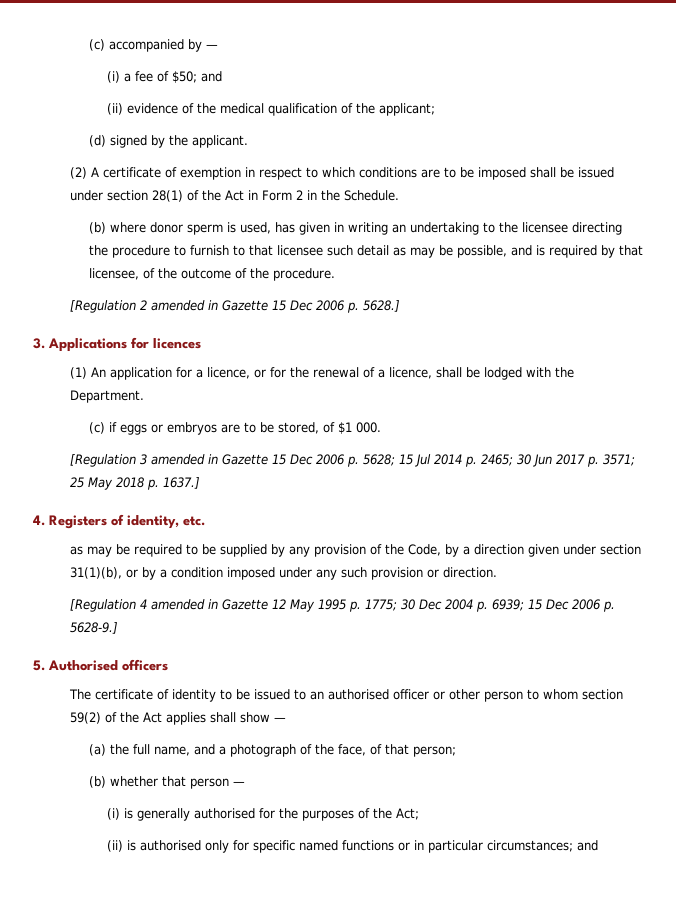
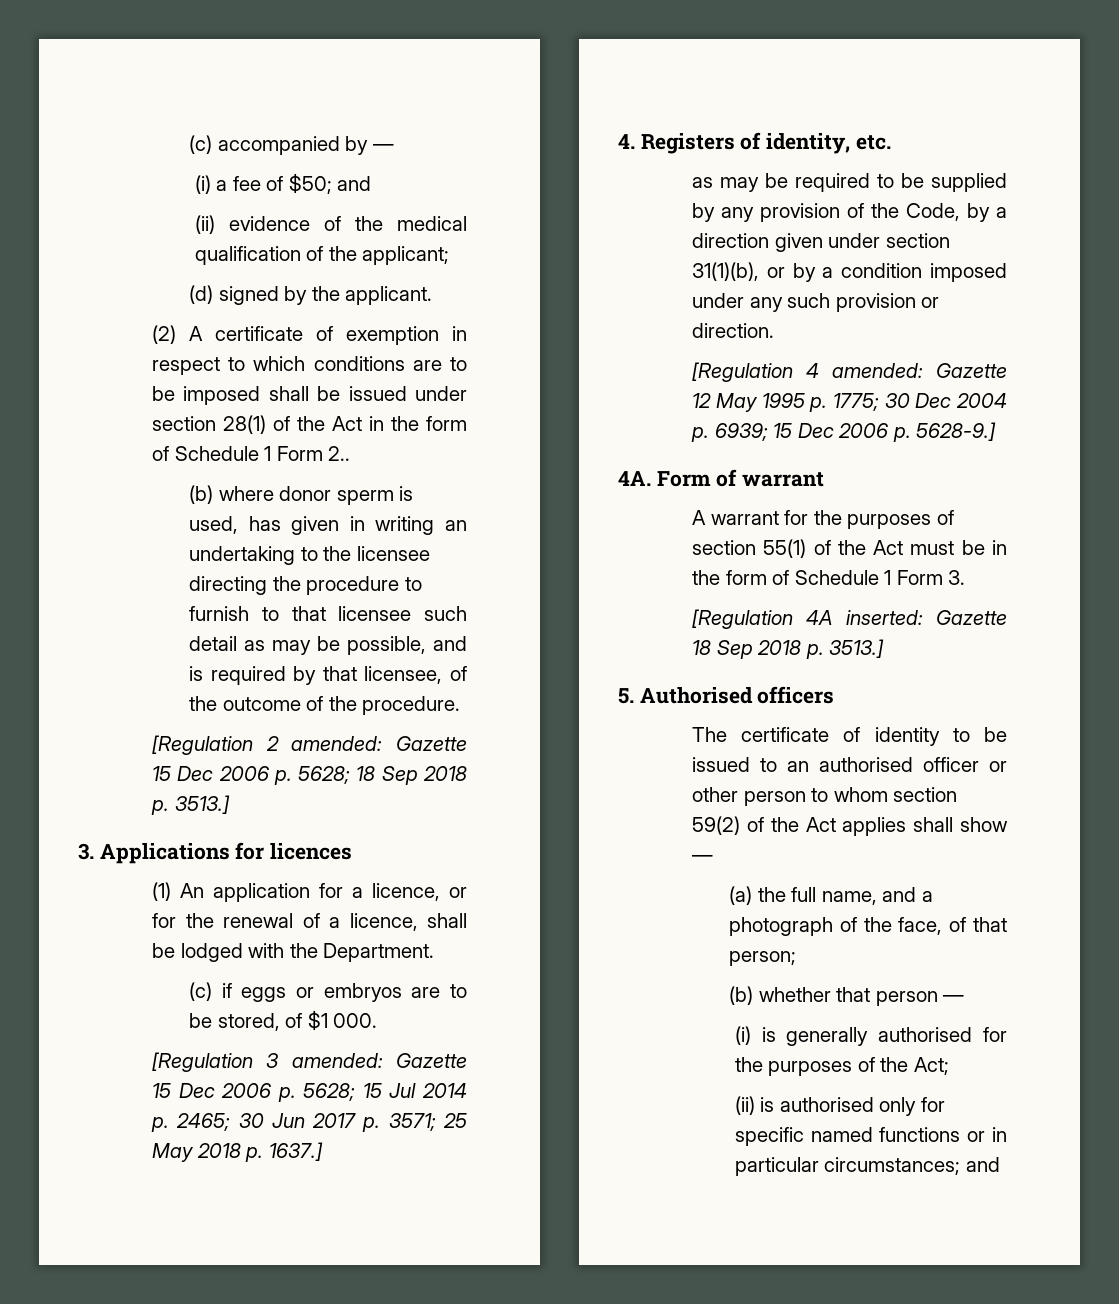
[262,190,400,201] Form 2 in the Schedule. -> [391,416,468,431] [152,446,351,461] the form of Schedule 1 Form 2..
[151,300,401,313] amended in Gazette 15 Dec 2006 p. 5628.] -> [291,736,467,751] [152,766,467,785] [151,795,230,815] amended: Gazette 15 Dec 2006 p. 5628; 18 Sep 2018 p. 3513.]
[151,454,219,465] amended in -> [291,1053,383,1068] amended:
[151,599,219,610] amended in -> [832,363,924,378] amended:
(119, 628) none -> [618,469,825,487] [692,510,954,529] [692,539,1007,558] [692,570,966,585] [692,609,1007,629] [692,639,885,659] // 4A. Form of warrant // A warrant for the purposes of section 55(1) of the Act must be in the form of Schedule 1 Form 3. // [Regulation 4A inserted: Gazette 18 Sep 2018 p. 3513.]

